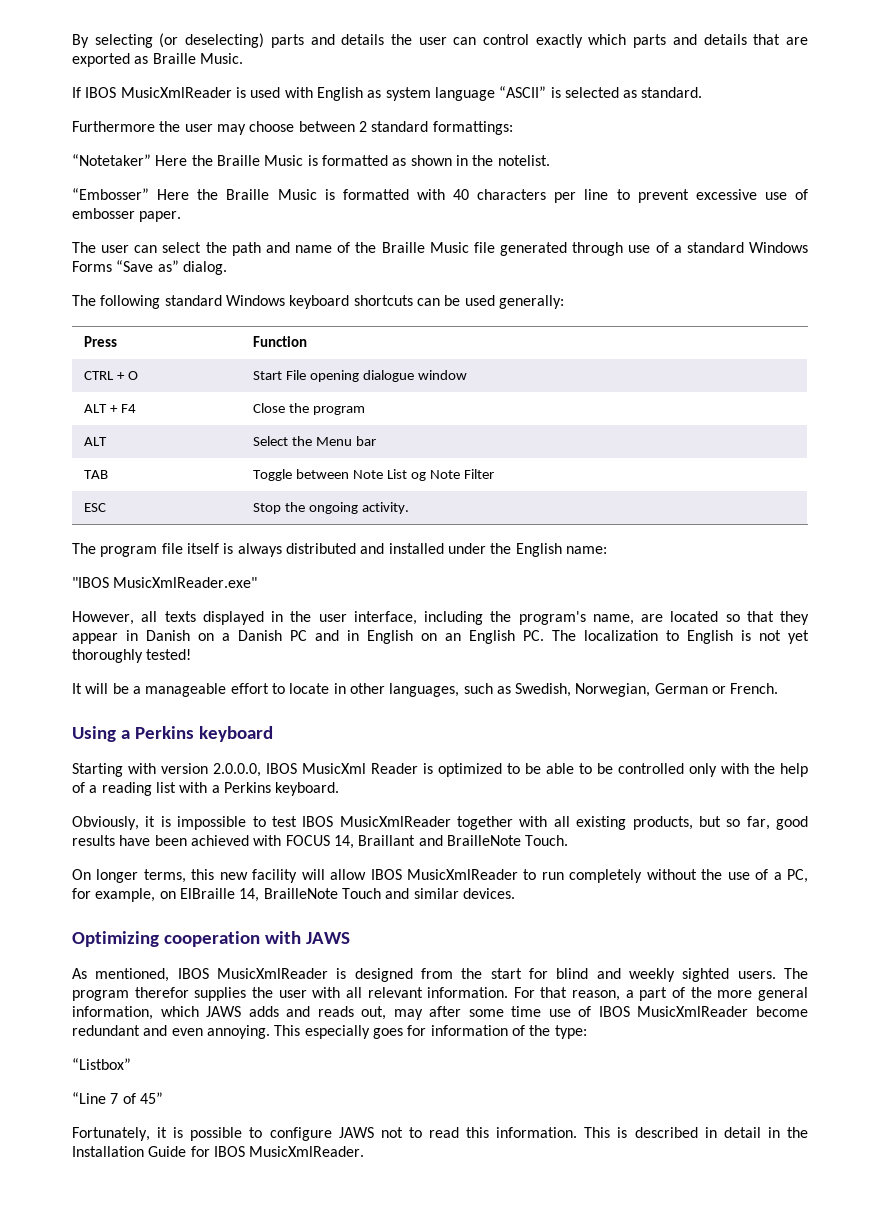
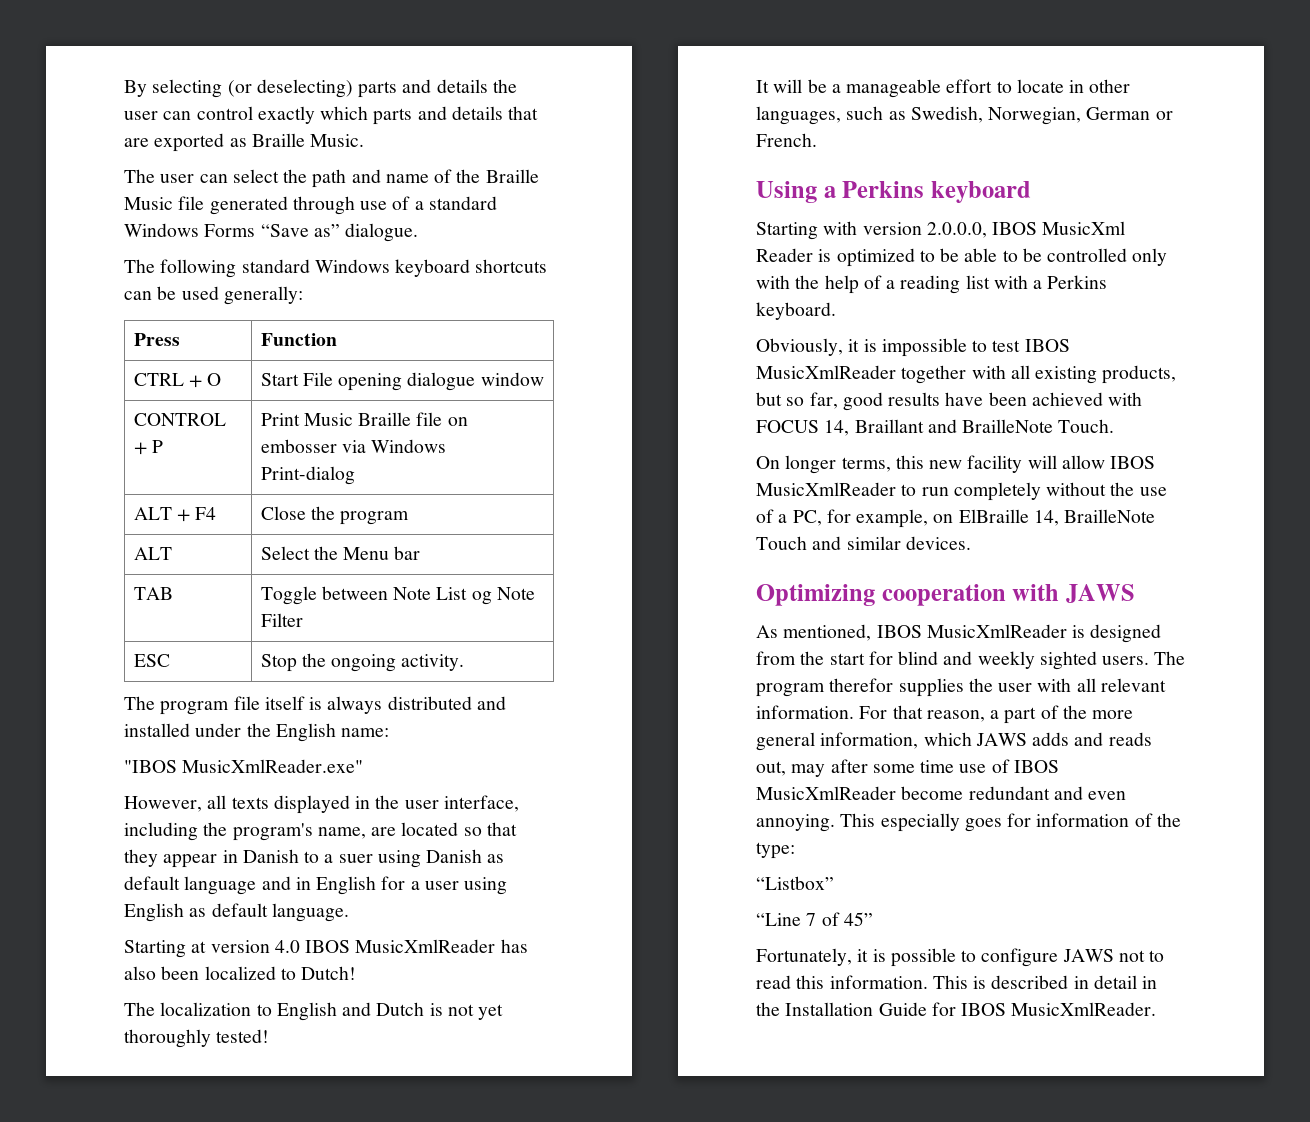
[72,86,703,101] [72,121,513,135] [72,154,550,166] [72,188,808,203] [72,208,182,222] // If IBOS MusicXmlReader is used with English as system language “ASCII” is selected as standard. // Furthermore the user may choose between 2 standard formattings: // “Notetaker” Here the Braille Music is formatted as shown in the notelist. // “Embosser” Here the Braille Music is formatted with 40 characters per line to prevent excessive use of embosser paper. -> (365, 140) none
[182,261,227,275] dialog. -> [345,223,419,242] dialogue.
(467, 375) none -> [133,413,226,426] [133,440,163,455] [260,412,468,426] [260,439,447,453] [260,466,355,485] // CONTROL + P | Print Music Braille file on embosser via Windows Print-dialog
[198,630,544,644] on a Danish PC and in English on an English PC. -> [304,849,505,868] [124,876,508,895] [124,903,349,922] [124,939,528,958] [124,966,357,980] to a suer using Danish as default language and in English for a user using English as default language. // Starting at version 4.0 IBOS MusicXmlReader has also been localized to Dutch! //
(733, 637) none -> [342,1002,425,1016] and Dutch

